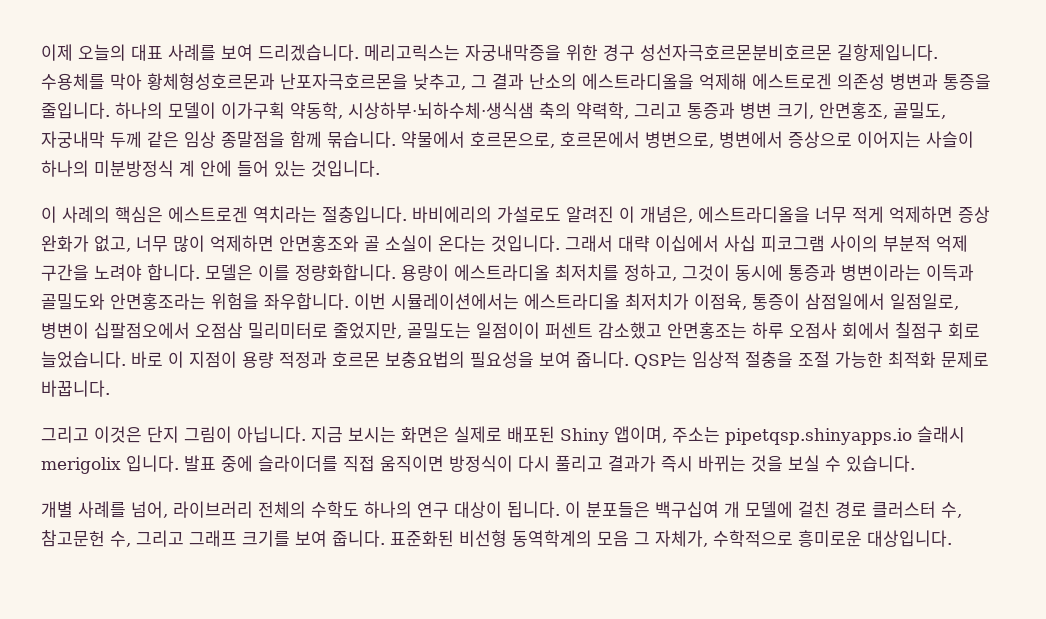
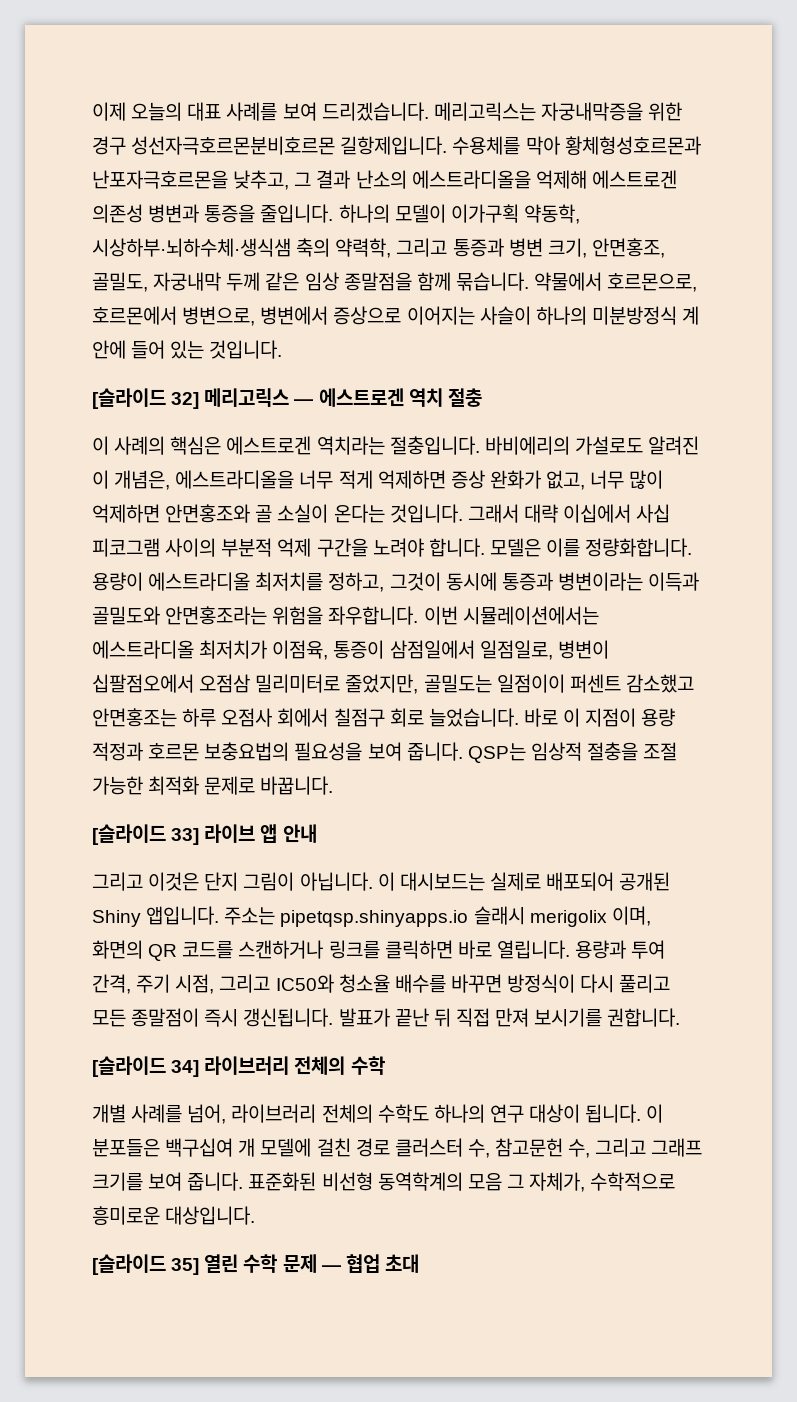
(380, 168) none -> [92,388,482,409] // [슬라이드 32] 메리고릭스 — 에스트로겐 역치 절충
(110, 388) none -> [92,824,317,845] // [슬라이드 33] 라이브 앱 안내
[311,426,965,445] [41,455,915,474] 지금 보시는 화면은 실제로 배포된 Shiny 앱이며, 주소는 pipetqsp.shinyapps.io 슬래시 merigolix 입니다. 발표 중에 슬라이더를 직접 움직이면 방정식이 다시 풀리고 결과가 즉시 바뀌는 것을 보실 수 있습니다. -> [377,872,671,891] [92,906,651,927] [92,940,666,961] [92,974,671,994] [92,1008,681,1027] [92,1056,385,1077] 이 대시보드는 실제로 배포되어 공개된 Shiny 앱입니다. 주소는 pipetqsp.shinyapps.io 슬래시 merigolix 이며, 화면의 QR 코드를 스캔하거나 링크를 클릭하면 바로 열립니다. 용량과 투여 간격, 주기 시점, 그리고 IC50와 청소율 배수를 바꾸면 방정식이 다시 풀리고 모든 종말점이 즉시 갱신됩니다. 발표가 끝난 뒤 직접 만져 보시기를 권합니다. // [슬라이드 34] 라이브러리 전체의 수학
(952, 538) none -> [92,1254,419,1275] // [슬라이드 35] 열린 수학 문제 — 협업 초대

